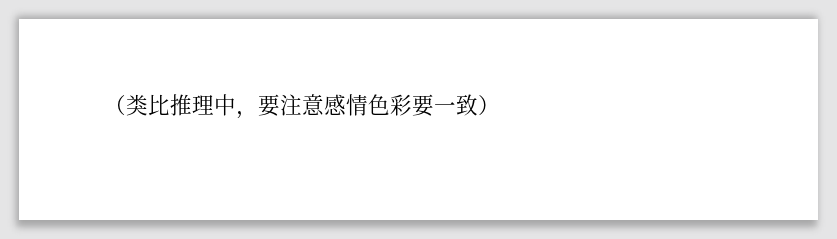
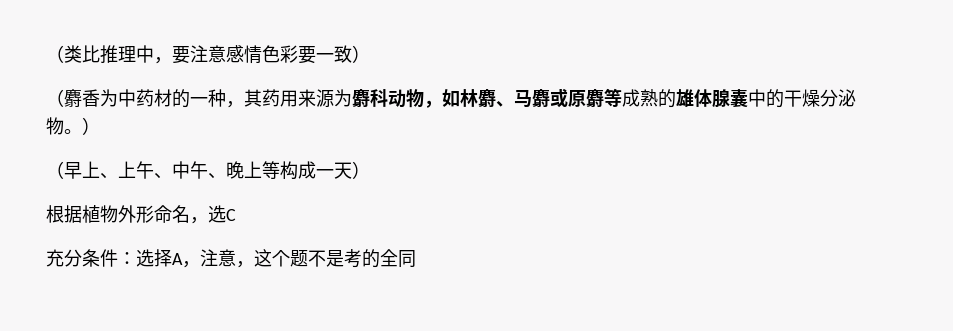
(501, 105) none -> [46,88,856,108] [46,117,100,135] [46,161,370,180] [46,204,236,224] [46,249,416,268] // （麝香为中药材的一种，其药用来源为麝科动物，如林麝、马麝或原麝等成熟的雄体腺囊中的干燥分泌物。） // （早上、上午、中午、晚上等构成一天） // 根据植物外形命名，选C // 充分条件：选择A，注意，这个题不是考的全同

